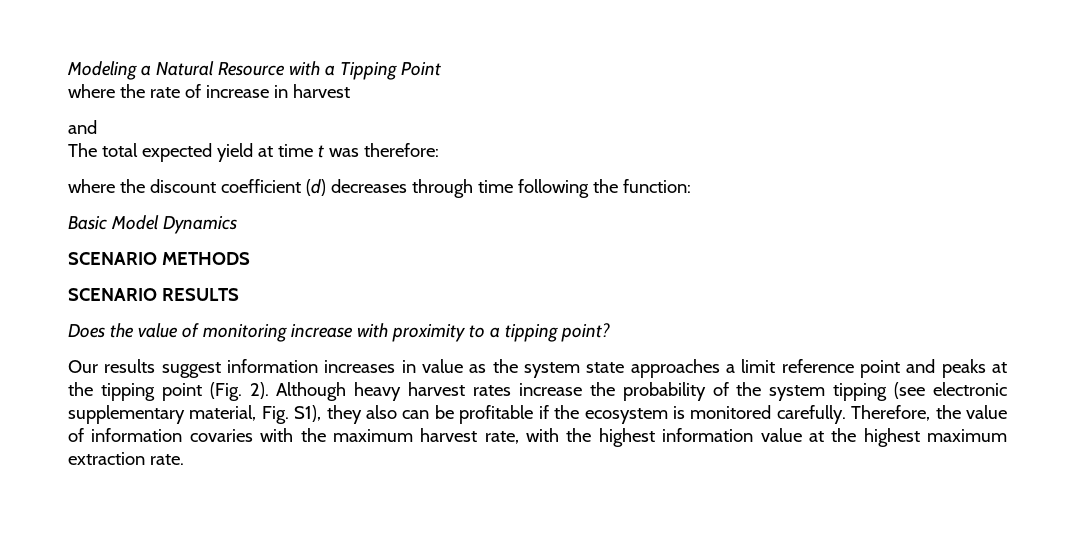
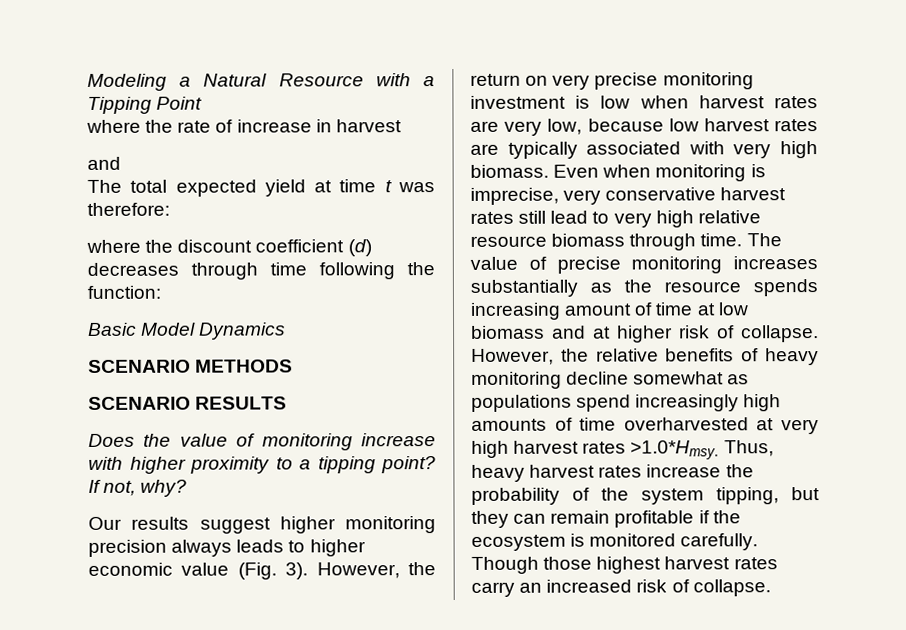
(388, 330) none -> [129,456,186,474] higher
(610, 332) none -> [88,479,188,497] If not, why?
[227,359,1008,378] [68,382,347,401] information increases in value as the system state approaches a limit reference point and peaks at the tipping point (Fig. 2). Although -> [279,516,436,534] [88,539,366,557] [88,562,436,580] [470,72,754,90] [470,95,818,109] [470,118,818,136] [470,141,818,159] [470,164,766,182] [470,187,787,205] [470,210,761,228] [470,233,782,251] [470,256,818,274] [470,279,818,297] [470,302,749,320] [471,325,819,343] [471,348,819,366] [471,371,750,389] [471,394,782,412] [471,417,819,435] [471,440,774,460] higher monitoring precision always leads to higher economic value (Fig. 3). However, the return on very precise monitoring investment is low when harvest rates are very low, because low harvest rates are typically associated with very high biomass. Even when monitoring is imprecise, very conservative harvest rates still lead to very high relative resource biomass through time. The value of precise monitoring increases substantially as the resource spends increasing amount of time at low biomass and at higher risk of collapse. However, the relative benefits of heavy monitoring decline somewhat as populations spend increasingly high amounts of time overharvested at very high harvest rates >1.0*Hmsy. Thus,
[833,382,1007,401] [68,405,454,424] tipping (see electronic supplementary material, Fig. S1), they also can be -> [716,487,820,505] [471,510,611,528] tipping, but they can remain
[851,405,1007,421] [68,428,1007,447] [68,452,184,465] Therefore, the value of information covaries with the maximum harvest rate, with the highest information value at the highest maximum extraction rate. -> [471,556,778,574] [471,579,771,597] Though those highest harvest rates carry an increased risk of collapse.

